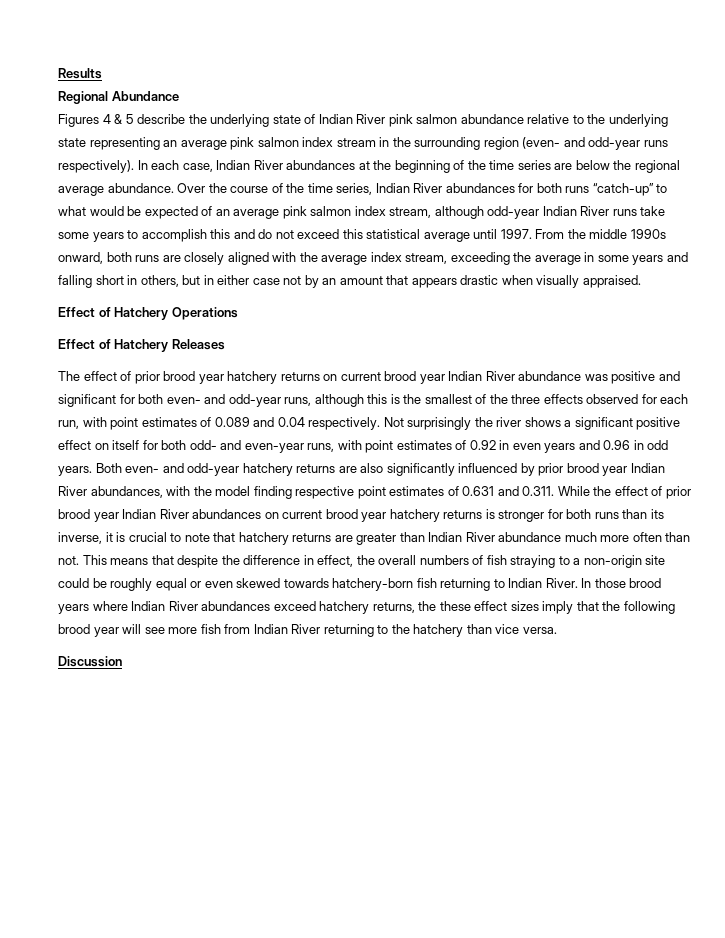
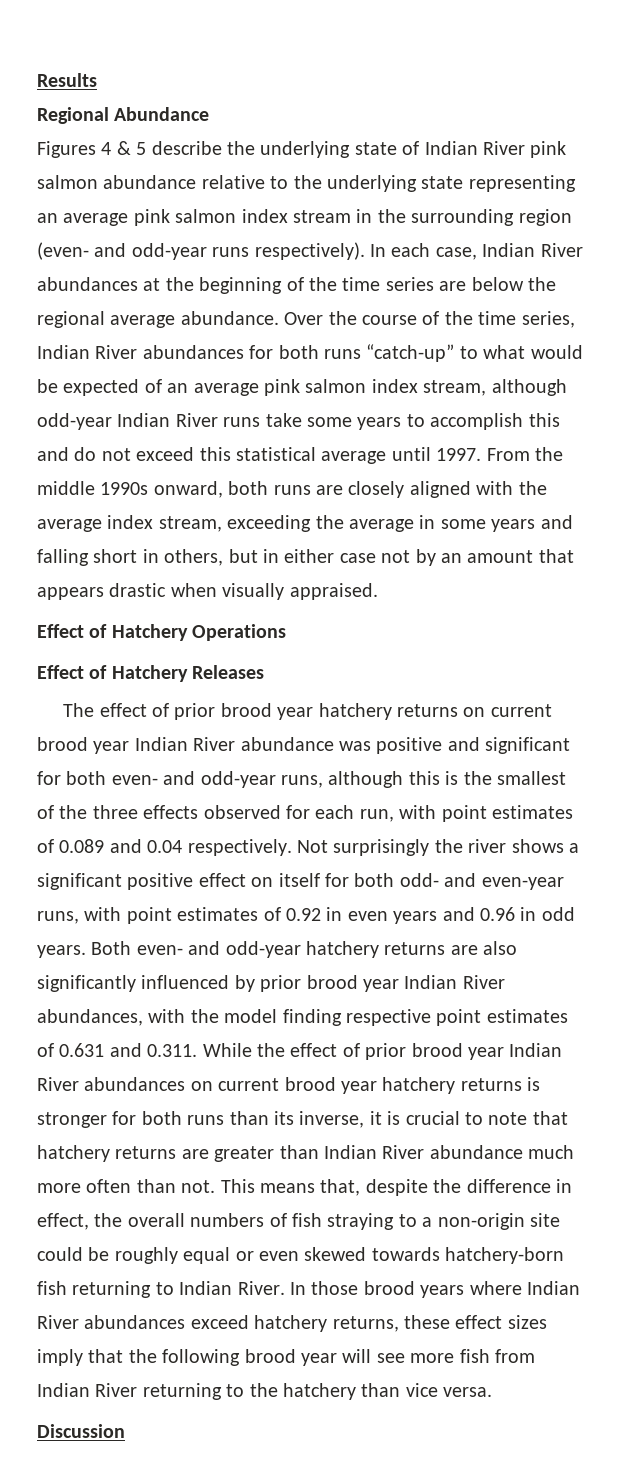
[151,555,174,565] that -> [320,1179,361,1196] that,
[418,601,437,611] the -> (399, 1324) none

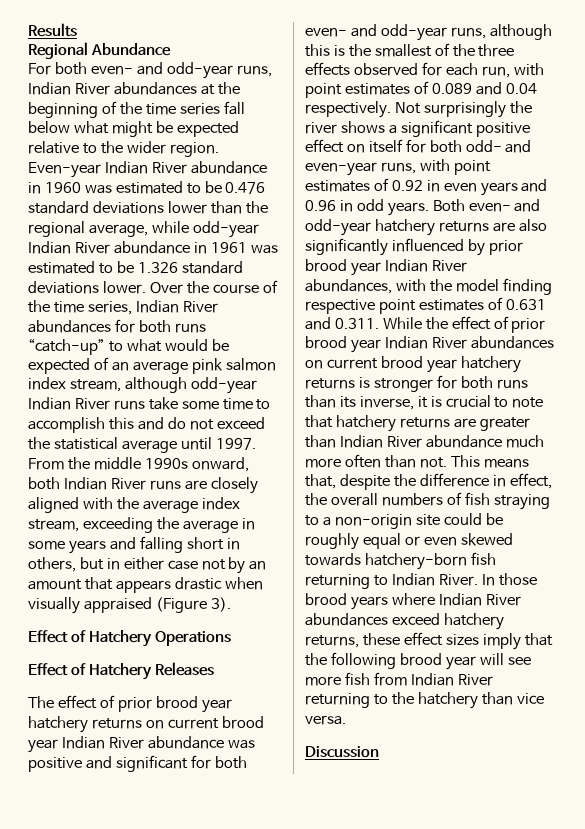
[37,141,567,158] [37,175,576,192] [37,209,572,226] [37,242,477,260] Figures 4 & 5 describe the underlying state of Indian River pink salmon abundance relative to the underlying state representing an average pink salmon index stream in the surrounding region (even- and odd-year runs respectively). In each case, -> [28,62,272,79] For both even- and odd-year runs,
[439,277,556,291] [37,311,279,328] are below the regional average abundance. -> [223,101,245,115] [28,121,239,137] [28,141,219,157] [28,161,267,178] [28,181,266,194] [28,201,268,214] [28,221,259,238] [28,241,278,254] [28,261,243,274] [28,281,146,294] fall below what might be expected relative to the wider region. Even-year Indian River abundance in 1960 was estimated to be 0.476 standard deviations lower than the regional average, while odd-year Indian River abundance in 1961 was estimated to be 1.326 standard deviations lower.
[357,417,402,430] years -> [222,398,253,410] time
[199,447,231,461] this -> [28,437,50,450] the
(269, 488) none -> [63,477,146,490] Indian River
[289,583,378,600] appraised. -> [83,597,231,613] appraised (Figure 3).

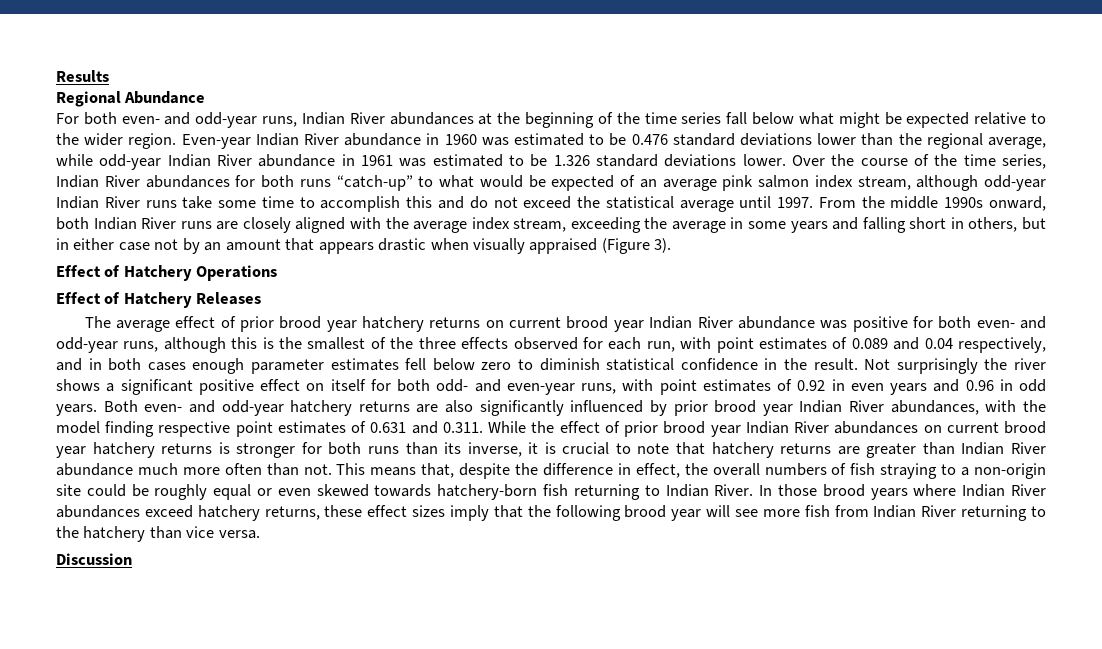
(54, 702) none -> [115,320,170,332] average
[85,755,188,772] and significant -> (908, 324) none
[305,101,391,118] respectively. -> [957,337,1046,353] [56,358,858,374] respectively, and in both cases enough parameter estimates fell below zero to diminish statistical confidence in the result.

